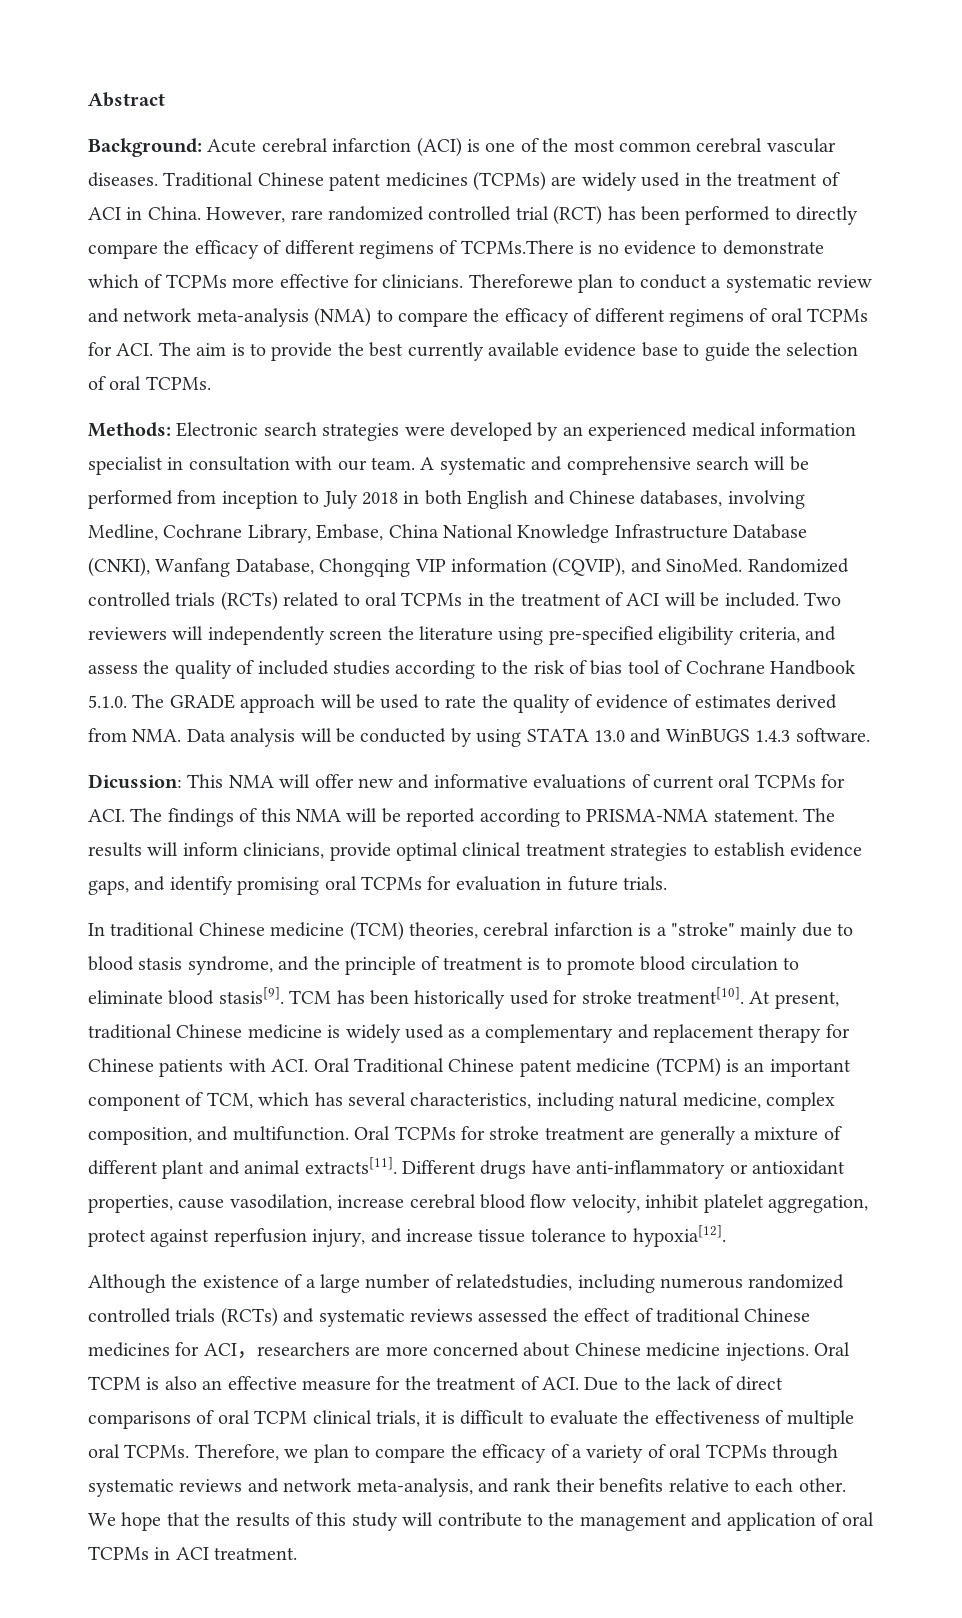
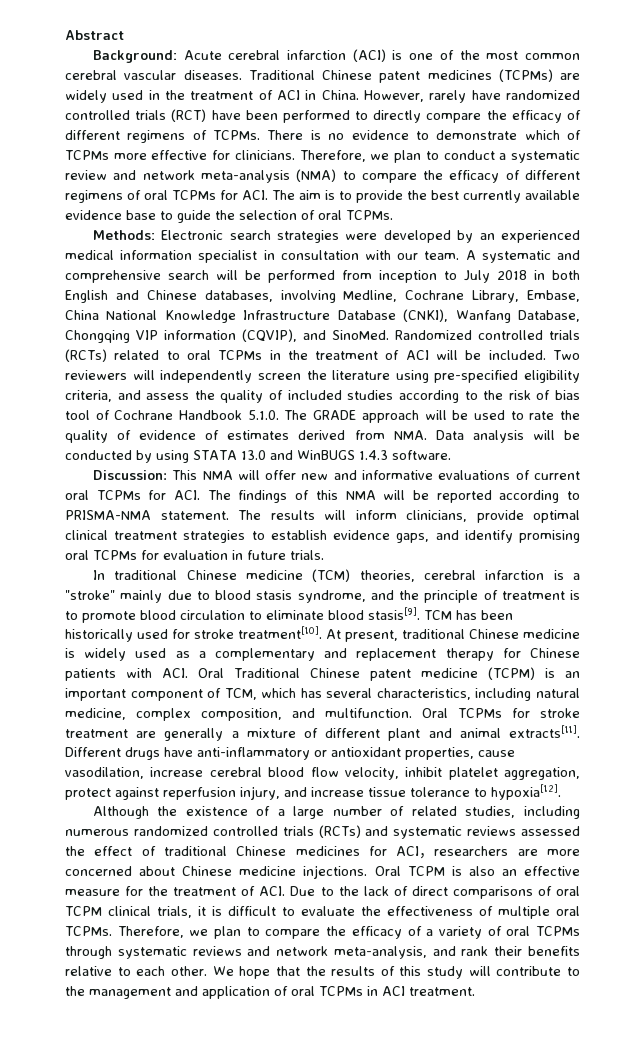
[290,205,636,225] rare randomized controlled trial (RCT) has -> [429,90,580,103] [65,109,241,122] rarely have randomized controlled trials (RCT) have
[460,240,574,254] TCPMs.There -> [213,130,304,140] TCPMs. There
[468,274,573,288] Thereforewe -> [299,150,390,162] Therefore, we
[88,774,182,789] Dicussion: -> [92,470,167,480] Discussion:
[456,1274,573,1291] relatedstudies, -> [411,806,516,818] related studies,

